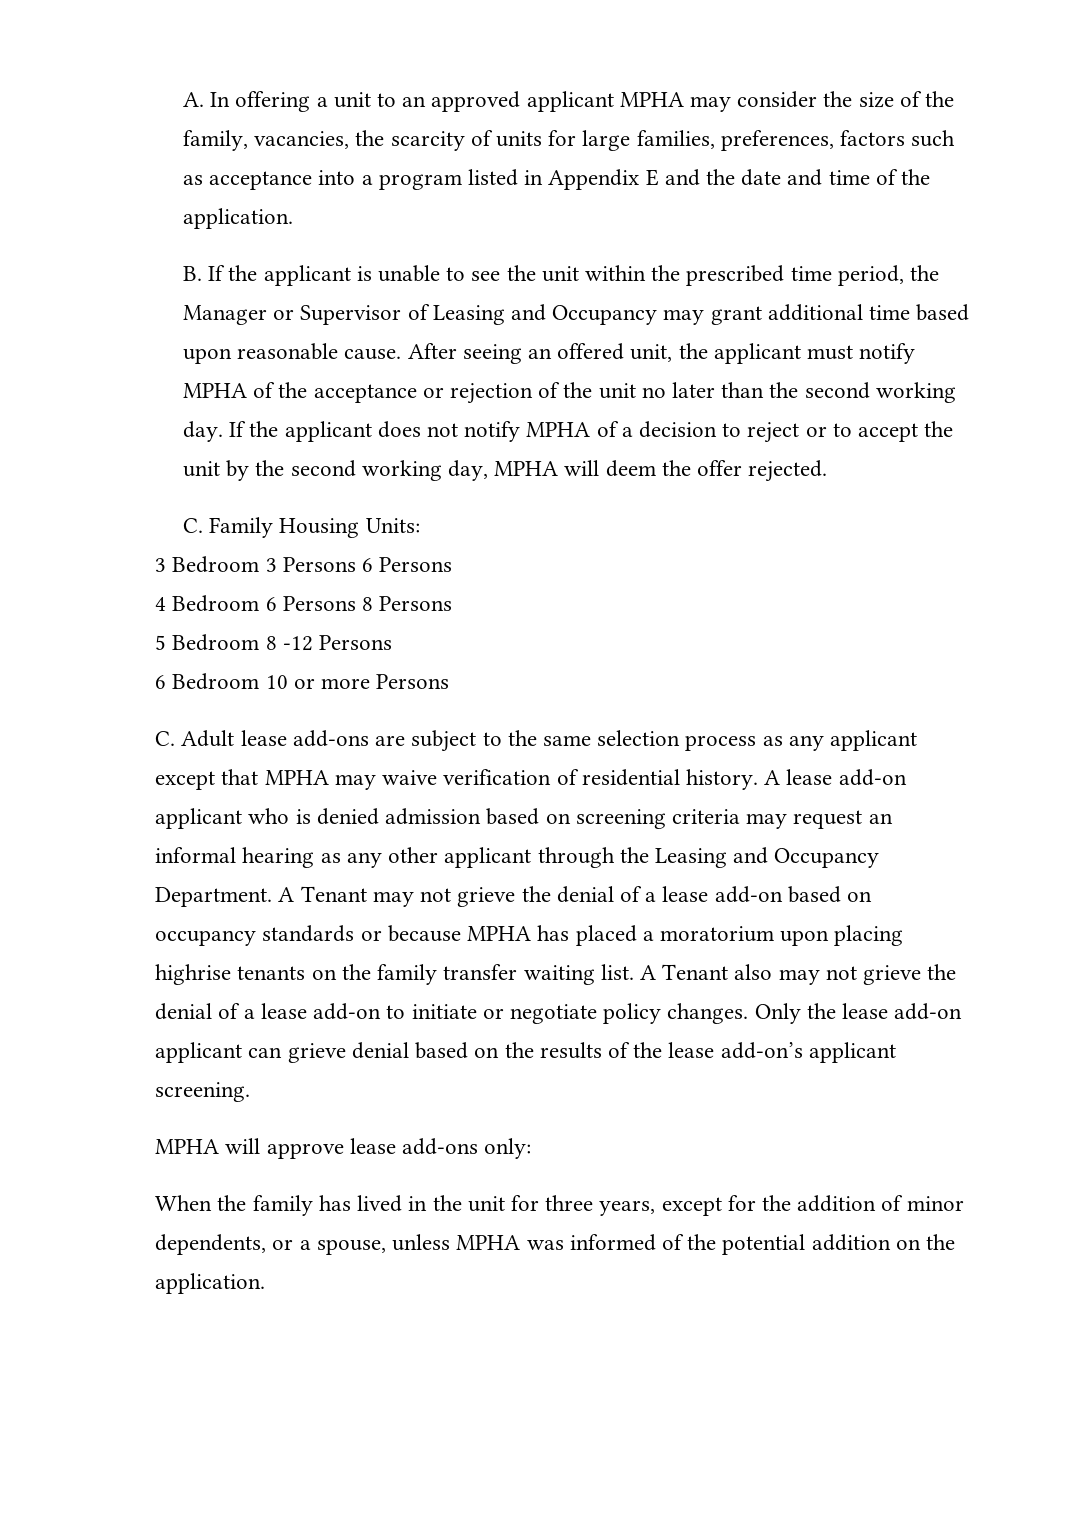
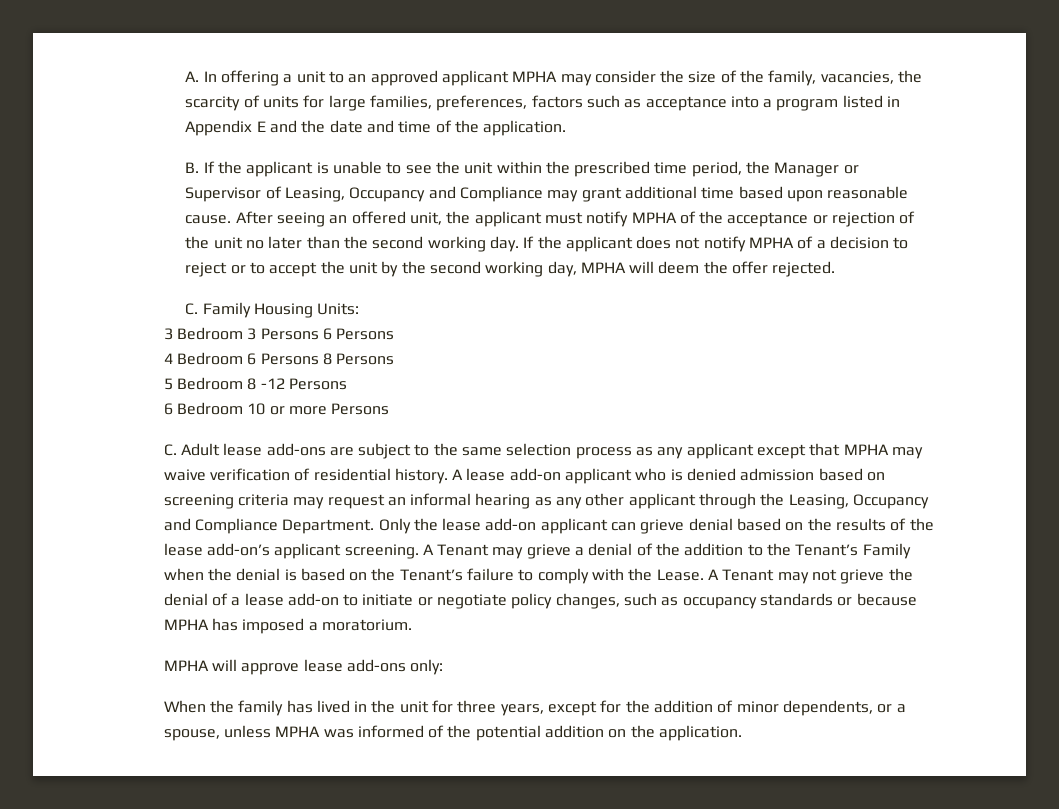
[432,304,658,325] Leasing and Occupancy -> [284,186,543,202] Leasing, Occupancy and Compliance
[654,847,880,868] [155,886,873,907] [155,925,904,946] [155,964,957,985] [155,1003,749,1024] Leasing and Occupancy Department. A Tenant may not grieve the denial of a lease add-on based on occupancy standards or because MPHA has placed a moratorium upon placing highrise tenants on the family transfer waiting list. A Tenant also may not grieve the denial of a lease add-on to initiate or negotiate policy changes. -> [788,494,930,509] [163,518,375,534] Leasing, Occupancy and Compliance Department.
(251, 1092) none -> [422,543,911,559] [163,568,913,584] [163,593,917,609] [163,618,412,634] A Tenant may grieve a denial of the addition to the Tenant’s Family when the denial is based on the Tenant’s failure to comply with the Lease. A Tenant may not grieve the denial of a lease add-on to initiate or negotiate policy changes, such as occupancy standards or because MPHA has imposed a moratorium.

